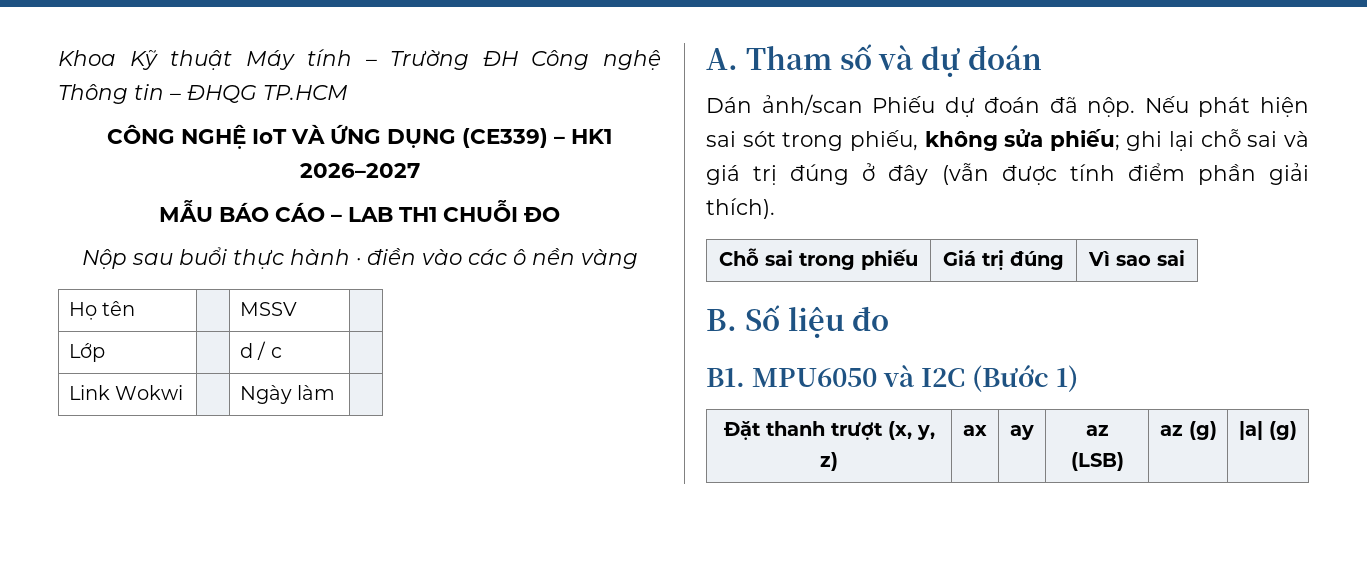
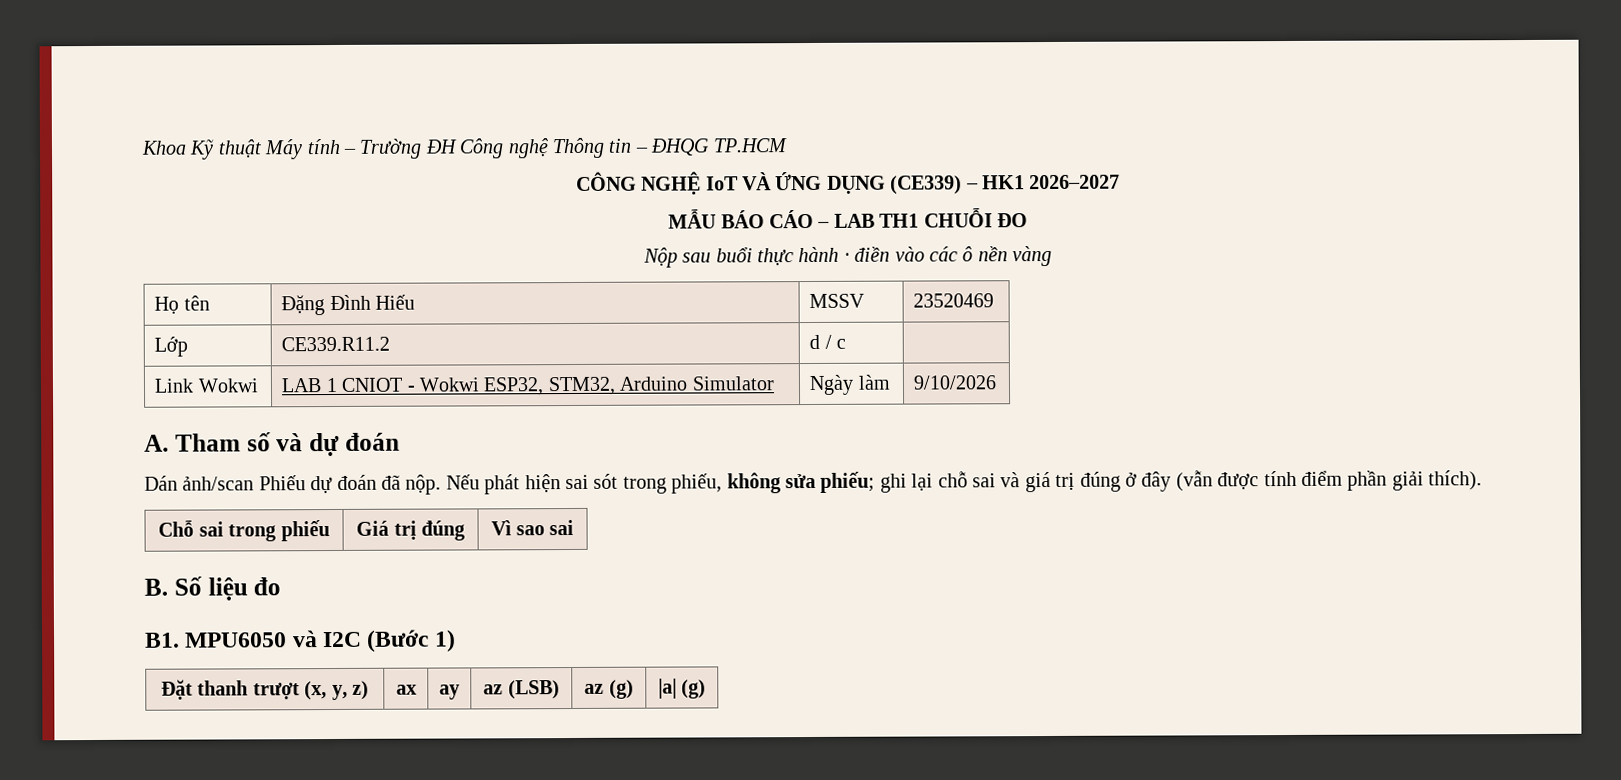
(136, 308) none -> [281,294,416,316] Đặng Đình Hiếu
(298, 309) none -> [913,293,995,308] 23520469
(106, 352) none -> [281,336,391,352] CE339.R11.2
(184, 392) none -> [281,376,775,396] LAB 1 CNIOT - Wokwi ESP32, STM32, Arduino Simulator
(336, 392) none -> [913,375,997,390] 9/10/2026

